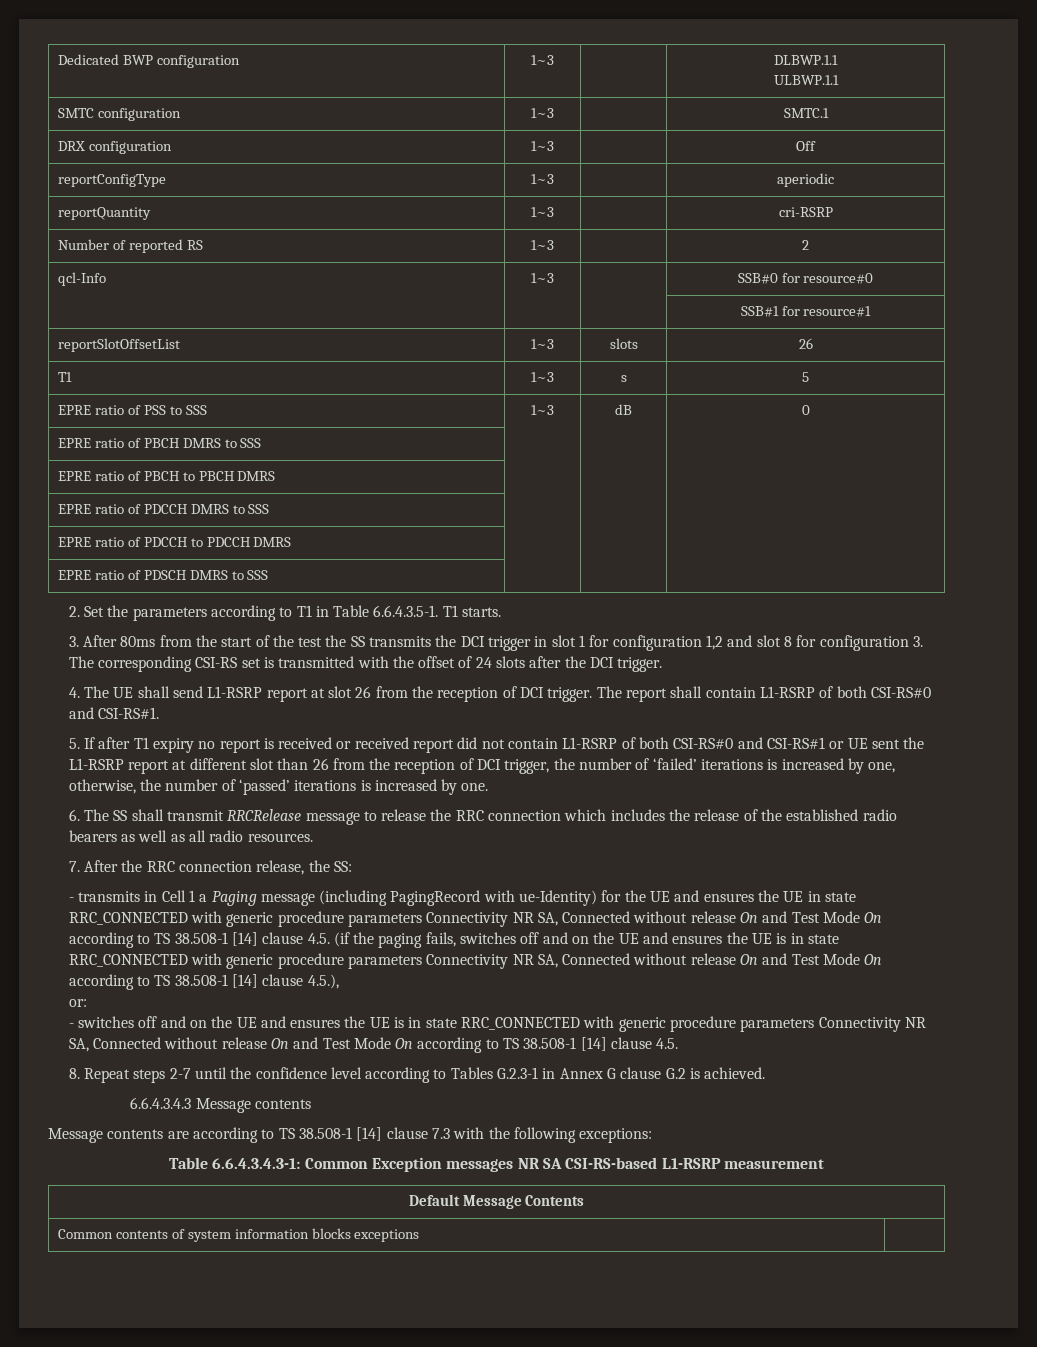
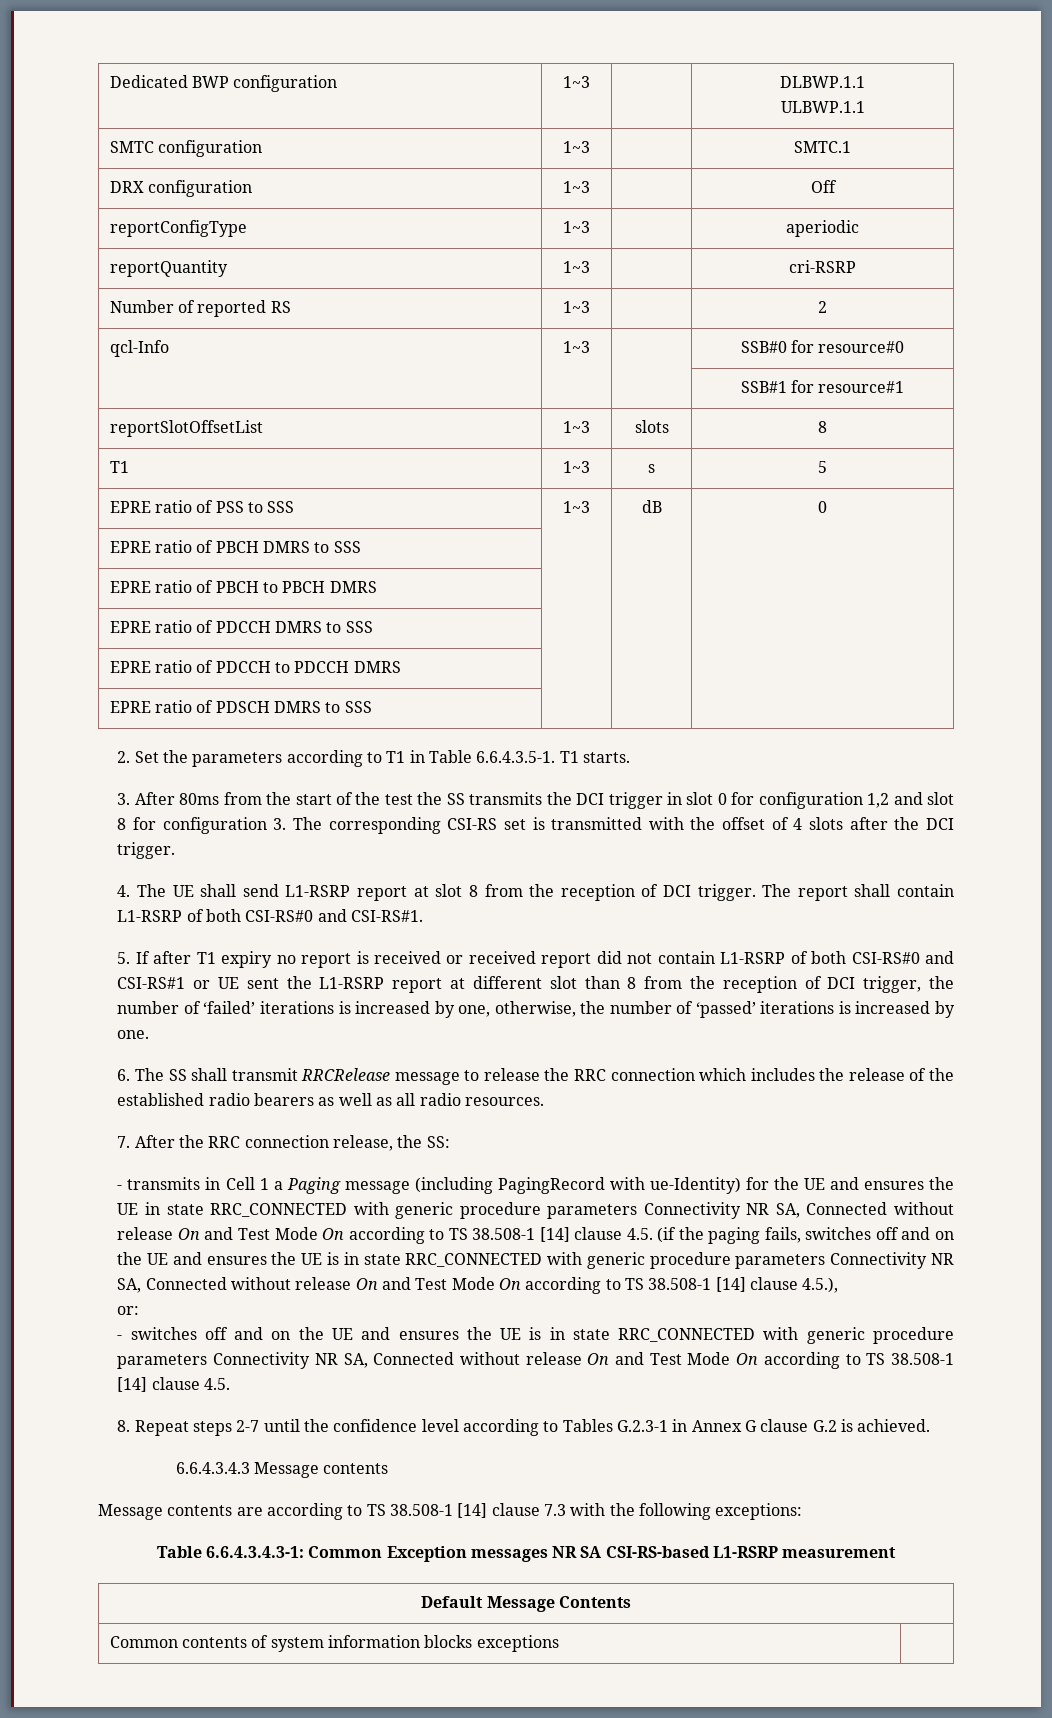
[798,338,813,349] 26 -> [818,421,827,433] 8
[579,635,586,647] 1 -> [717,793,727,805] 0
[475,657,492,668] 24 -> [793,818,803,830] 4
[355,686,372,698] 26 -> [468,885,478,897] 8
[312,758,329,770] 26 -> [627,977,637,989] 8

